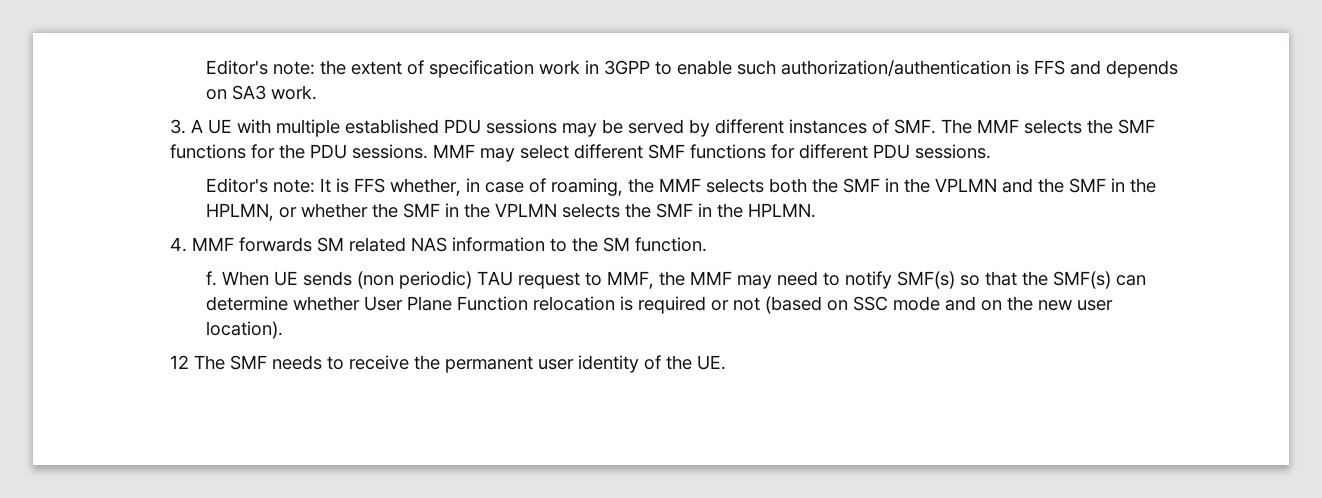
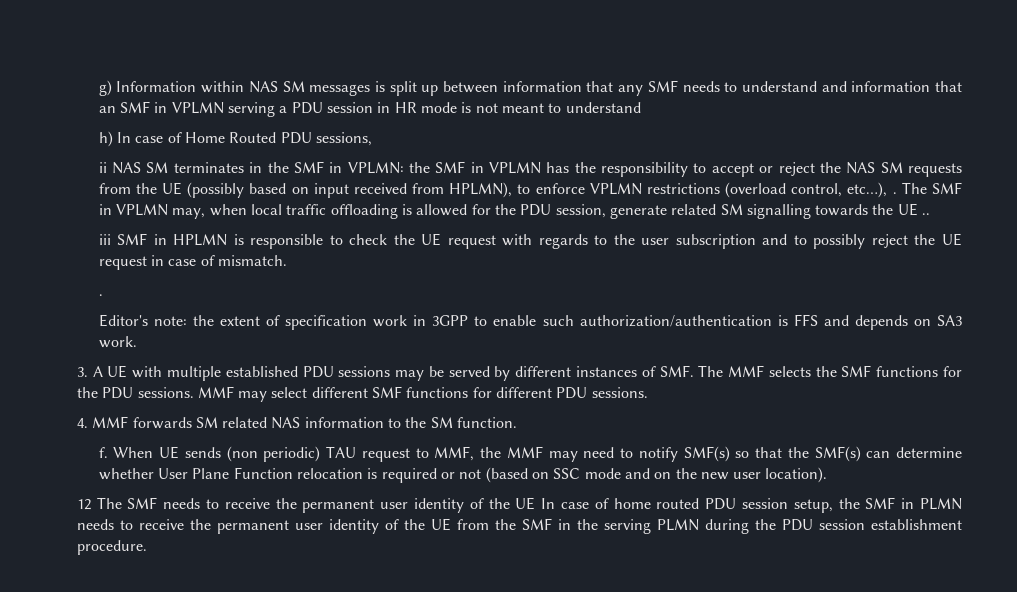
(206, 67) none -> [98,80,962,96] [98,101,641,117] [98,131,372,147] [98,161,962,177] [98,182,962,198] [98,203,931,219] [98,233,962,249] [98,255,288,270] [98,294,103,296] g) Information within NAS SM messages is split up between information that any SMF needs to understand and information that an SMF in VPLMN serving a PDU session in HR mode is not meant to understand // h) In case of Home Routed PDU sessions, // ii NAS SM terminates in the SMF in VPLMN: the SMF in VPLMN has the responsibility to accept or reject the NAS SM requests from the UE (possibly based on input received from HPLMN), to enforce VPLMN restrictions (overload control, etc…), . The SMF in VPLMN may, when local traffic offloading is allowed for the PDU session, generate related SM signalling towards the UE .. // iii SMF in HPLMN is responsible to check the UE request with regards to the user subscription and to possibly reject the UE request in case of mismatch. // . //
[206,178,1157,196] [206,203,817,221] // Editor's note: It is FFS whether, in case of roaming, the MMF selects both the SMF in the VPLMN and the SMF in the HPLMN, or whether the SMF in the VPLMN selects the SMF in the HPLMN. -> (648, 392) none
[696,355,726,370] UE. -> [515,497,962,513] [76,518,963,534] [76,540,147,555] UE In case of home routed PDU session setup, the SMF in PLMN needs to receive the permanent user identity of the UE from the SMF in the serving PLMN during the PDU session establishment procedure.

